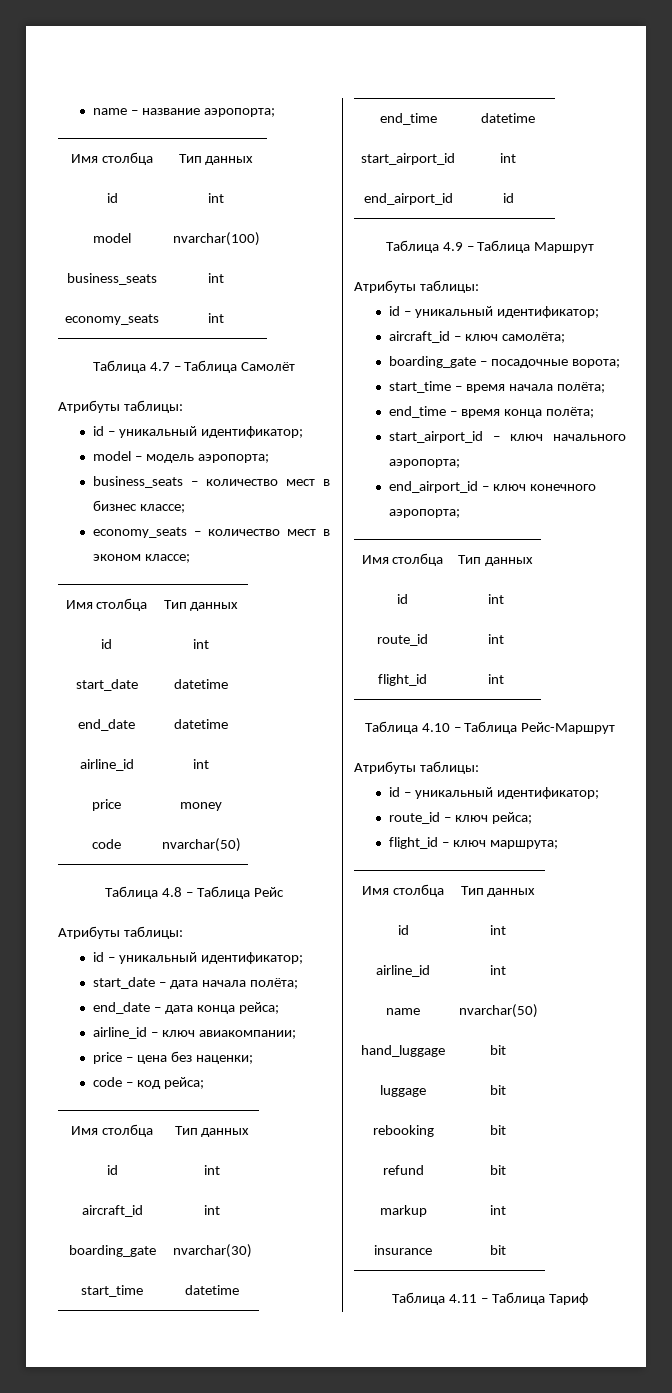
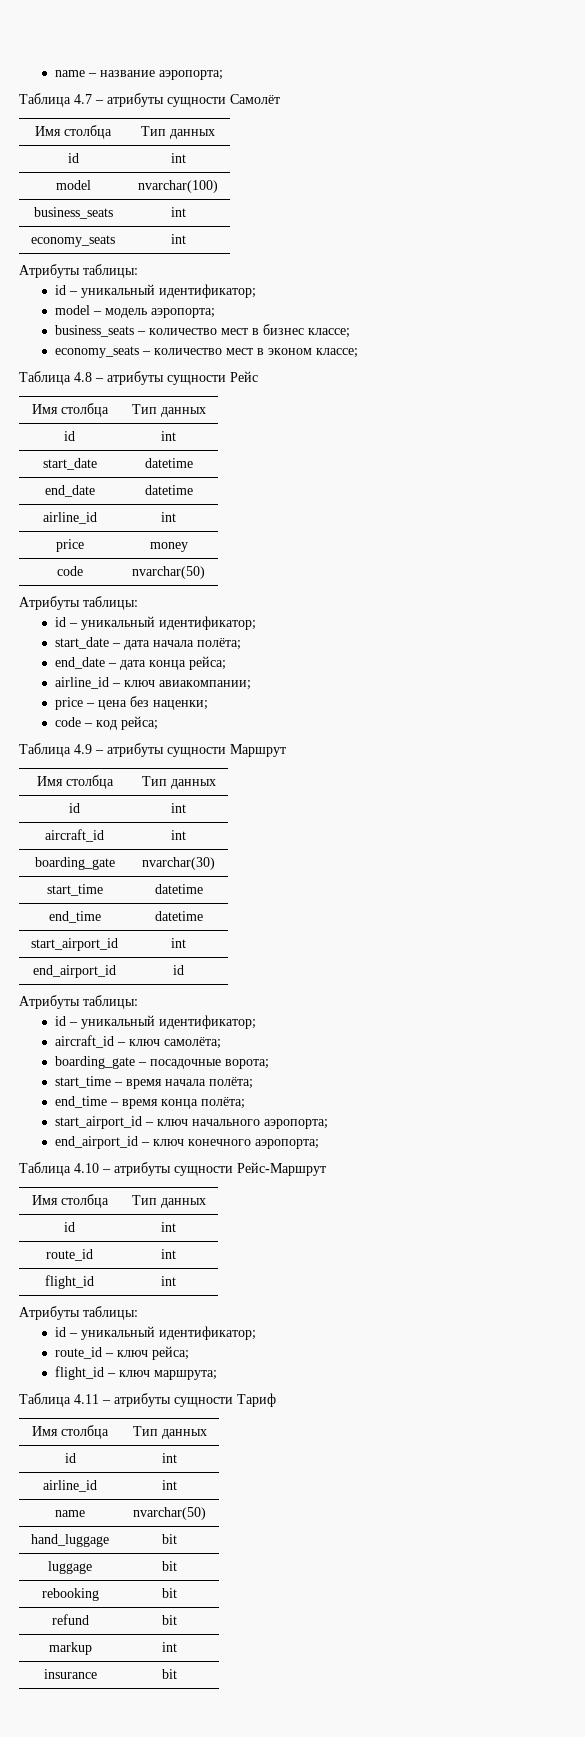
(276, 112) none -> [19,93,280,107] // Таблица 4.7 – атрибуты сущности Самолёт
[92,360,296,373] // Таблица 4.7 – Таблица Самолёт -> (186, 239) none
(191, 558) none -> [19,371,258,385] // Таблица 4.8 – атрибуты сущности Рейс
[105,886,284,899] // Таблица 4.8 – Таблица Рейс -> (205, 572) none
(205, 1083) none -> [19,743,286,757] // Таблица 4.9 – атрибуты сущности Маршрут
[385,240,595,253] // Таблица 4.9 – Таблица Маршрут -> (184, 970) none
(461, 513) none -> [19,1162,326,1176] // Таблица 4.10 – атрибуты сущности Рейс-Маршрут
[364,721,616,734] // Таблица 4.10 – Таблица Рейс-Маршрут -> (176, 1281) none
(559, 844) none -> [19,1393,276,1407] // Таблица 4.11 – атрибуты сущности Тариф
[392,1292,588,1305] // Таблица 4.11 – Таблица Тариф -> (177, 1674) none

